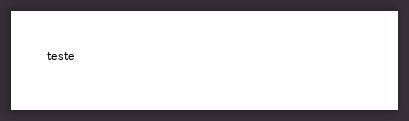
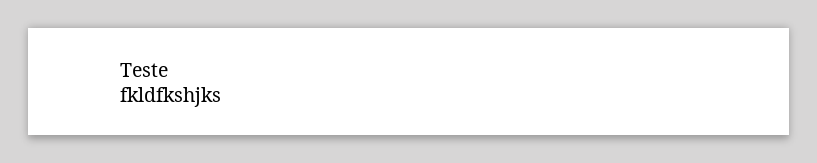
[47,52,75,60] teste -> [120,63,168,77] [120,87,221,107] Teste // fkldfkshjks

